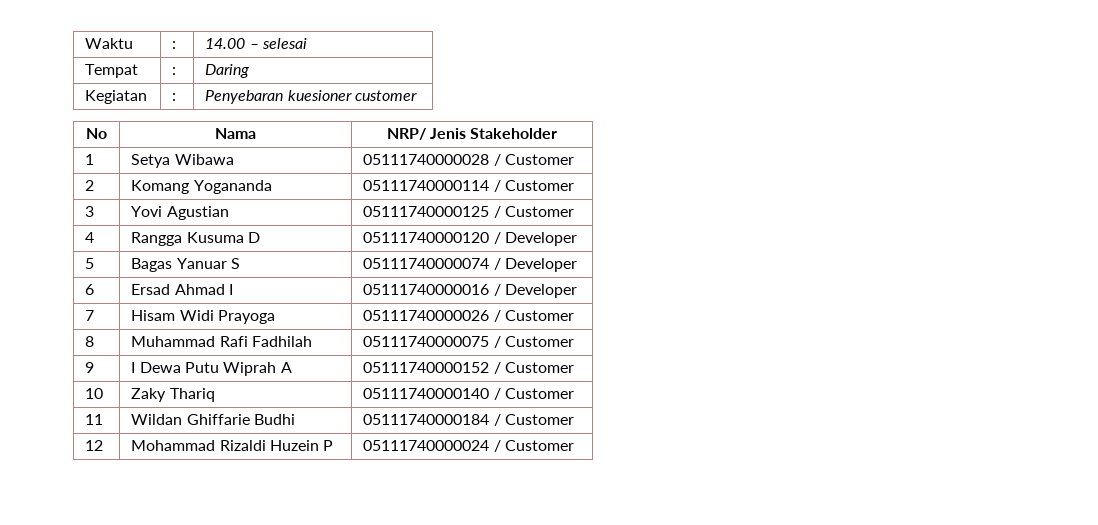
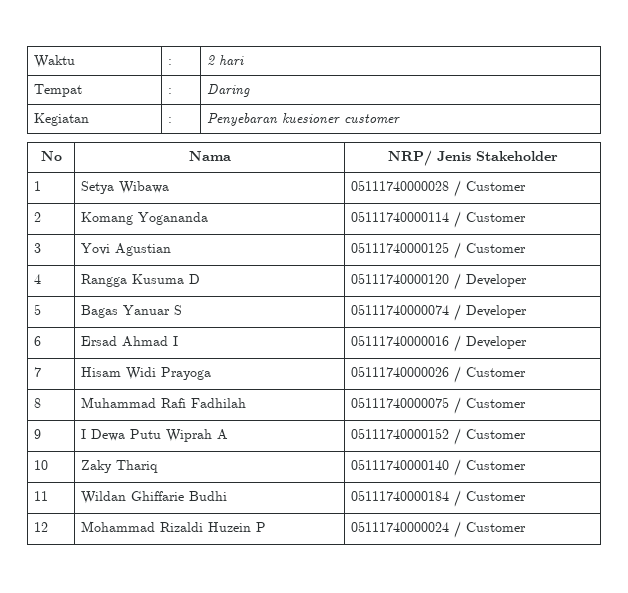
[205,38,307,49] 14.00 – selesai -> [206,55,244,66] 2 hari

